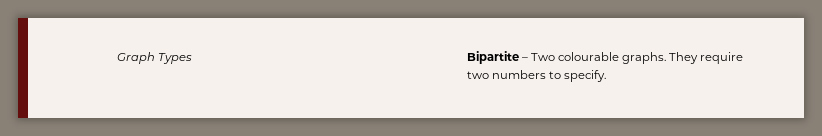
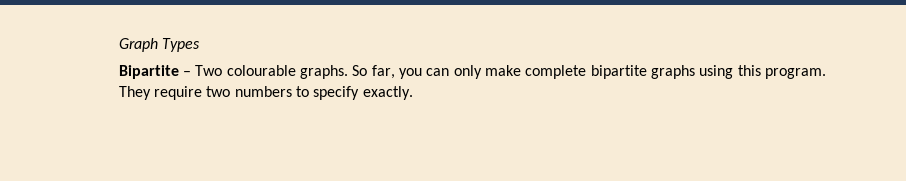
(666, 58) none -> [352,65,826,79] So far, you can only make complete bipartite graphs using this program.
[563,70,606,82] specify. -> [313,86,413,100] specify exactly.

